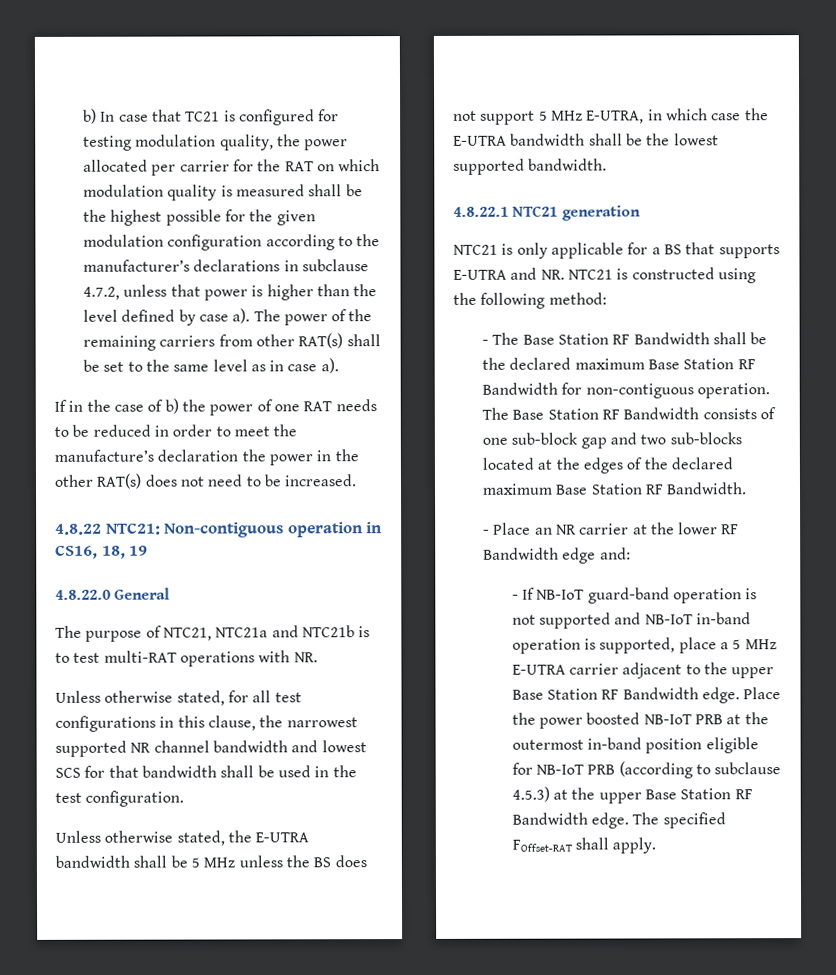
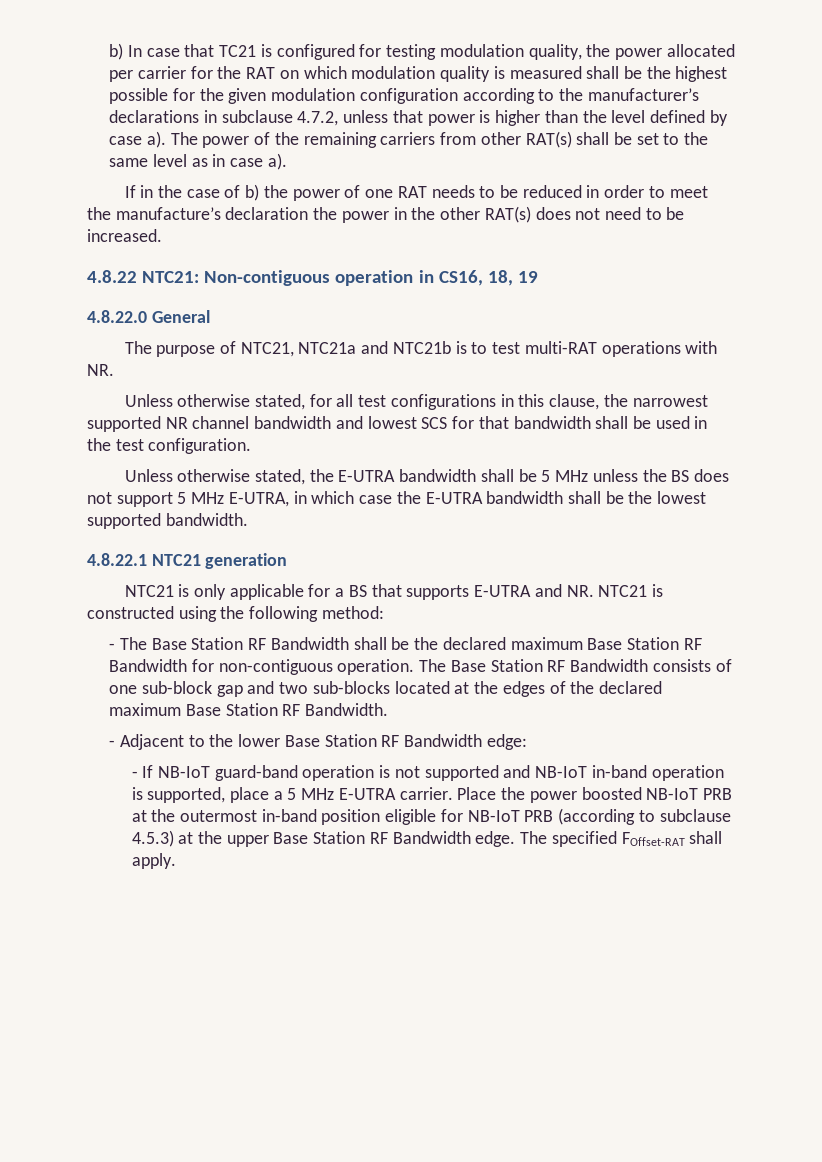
[493,522,740,535] [482,547,631,564] Place an NR carrier at the lower RF Bandwidth edge and: -> [120,734,527,750] Adjacent to the lower Base Station RF Bandwidth edge:
[569,662,775,679] [511,687,741,704] carrier adjacent to the upper Base Station RF Bandwidth edge. -> [399,787,453,800] carrier.

